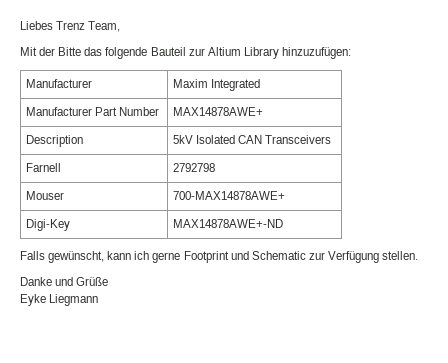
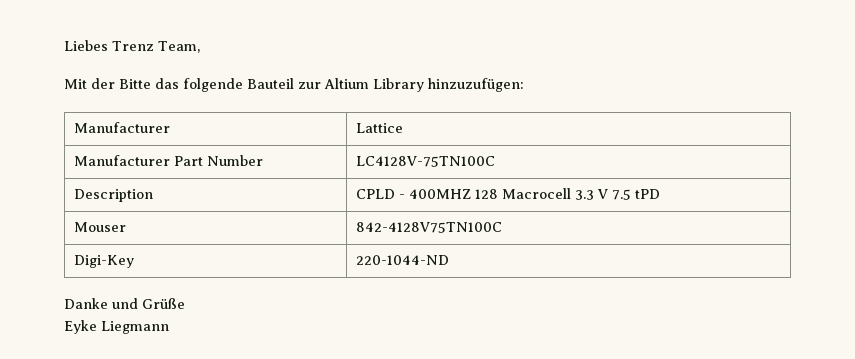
[172,79,260,91] Maxim Integrated -> [356,123,404,133] Lattice
[172,107,263,116] MAX14878AWE+ -> [356,156,496,167] LC4128V-75TN100C
[172,135,332,144] [25,163,61,172] [172,163,215,172] 5kV Isolated CAN Transceivers // Farnell | 2792798 -> [356,188,661,200] CPLD - 400MHZ 128 Macrocell 3.3 V 7.5 tPD
[172,191,285,200] 700-MAX14878AWE+ -> [356,222,503,233] 842-4128V75TN100C
[172,219,283,228] [20,251,419,263] MAX14878AWE+-ND // Falls gewünscht, kann ich gerne Footprint und Schematic zur Verfügung stellen. -> [356,255,450,265] 220-1044-ND

